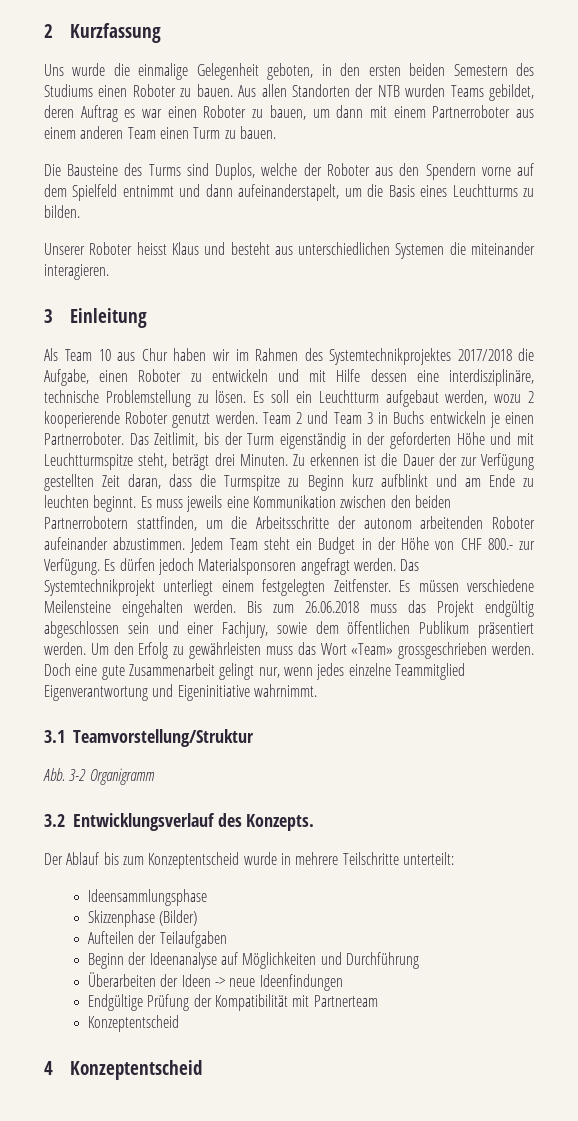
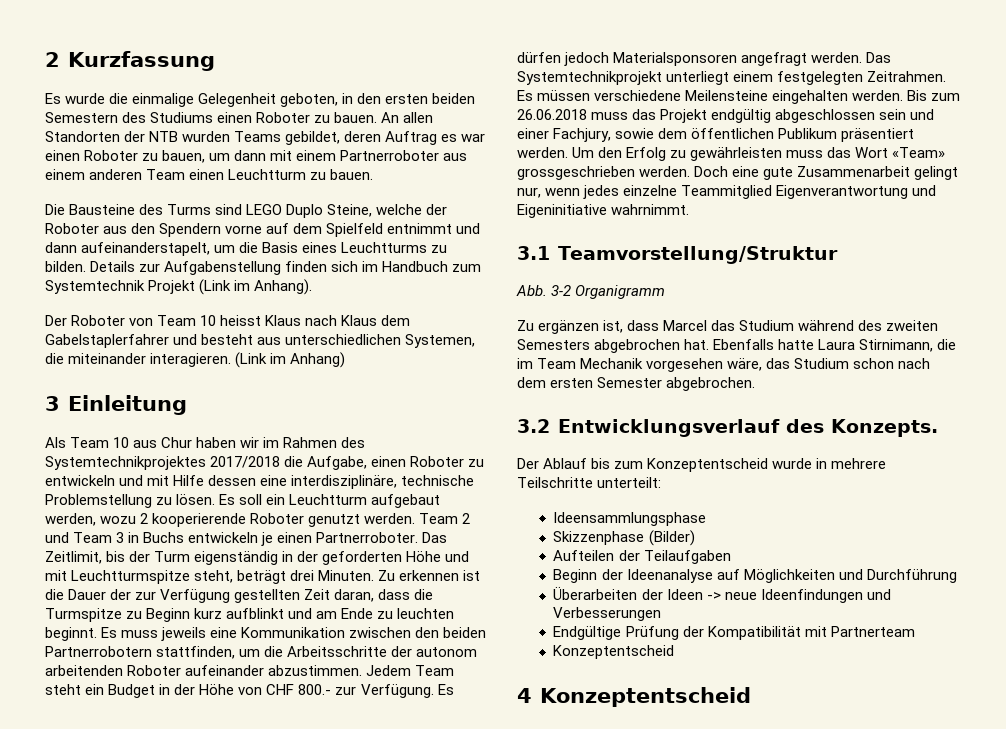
[44,64,64,76] Uns -> [45,93,61,104] Es
[238,85,257,97] Aus -> [381,112,400,123] An
[193,127,221,139] Turm -> [228,169,307,180] Leuchtturm
[215,163,256,180] Duplos, -> [246,204,373,218] LEGO Duplo Steine,
[44,242,199,255] // Unserer Roboter heisst Klaus -> [90,261,482,275] [45,279,313,295] [45,315,411,326] [45,334,169,348] Details zur Aufgabenstellung finden sich im Handbuch zum Systemtechnik Projekt (Link im Anhang). // Der Roboter von Team 10 heisst Klaus nach Klaus dem Gabelstaplerfahrer
[395,243,445,259] Systemen -> [405,334,476,348] Systemen,
(109, 272) none -> [235,352,346,368] (Link im Anhang)
[333,579,391,592] Zeitfenster. -> [867,71,947,82] Zeitrahmen.
(155, 776) none -> [517,320,939,334] [517,339,957,353] [517,358,931,372] [517,377,756,391] // Zu ergänzen ist, dass Marcel das Studium während des zweiten Semesters abgebrochen hat. Ebenfalls hatte Laura Stirnimann, die im Team Mechanik vorgesehen wäre, das Studium schon nach dem ersten Semester abgebrochen.
(343, 982) none -> [866,589,891,600] [553,607,662,621] und Verbesserungen

